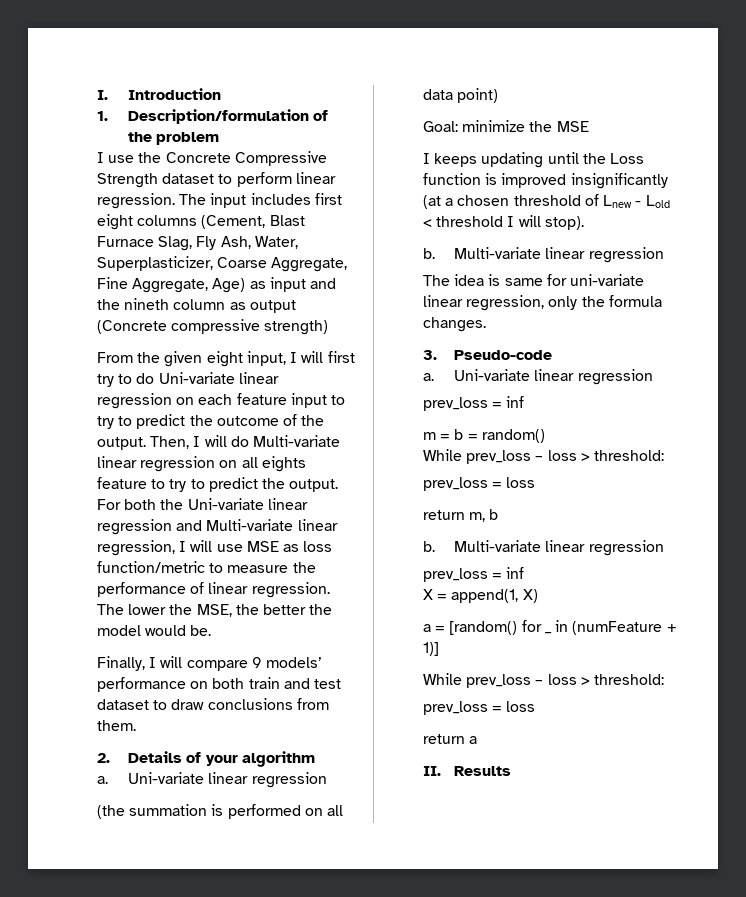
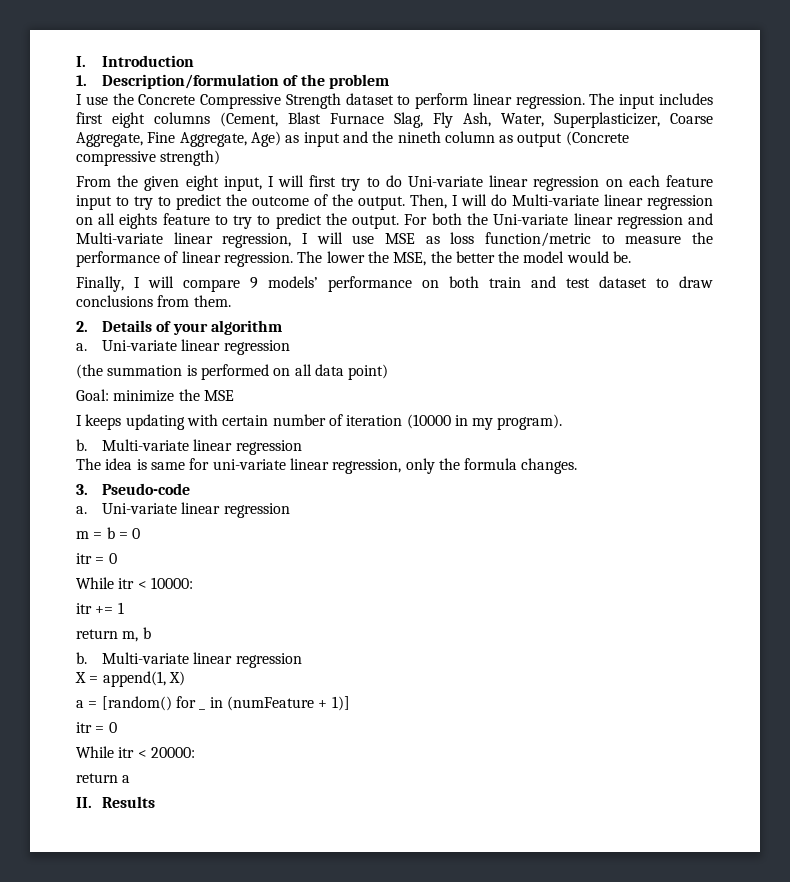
[547,152,645,164] [422,173,668,189] [422,194,670,209] [422,215,584,230] until the Loss function is improved insignificantly (at a chosen threshold of Lnew - Lold < threshold I will stop). -> [186,414,563,430] with certain number of iteration (10000 in my program).
[422,396,525,411] // prev_loss = inf -> (290, 510) none
[481,429,545,443] [422,449,665,464] [422,477,536,491] random() // While prev_loss – loss > threshold: // prev_loss = loss -> [132,528,141,539] [75,553,117,564] [75,577,193,589] [75,602,124,614] 0 // itr = 0 // While itr < 10000: // itr += 1
[422,567,525,582] // prev_loss = inf -> (302, 660) none
[422,673,665,688] [422,701,536,715] While prev_loss – loss > threshold: // prev_loss = loss -> [75,722,117,733] [75,746,195,758] itr = 0 // While itr < 20000:

